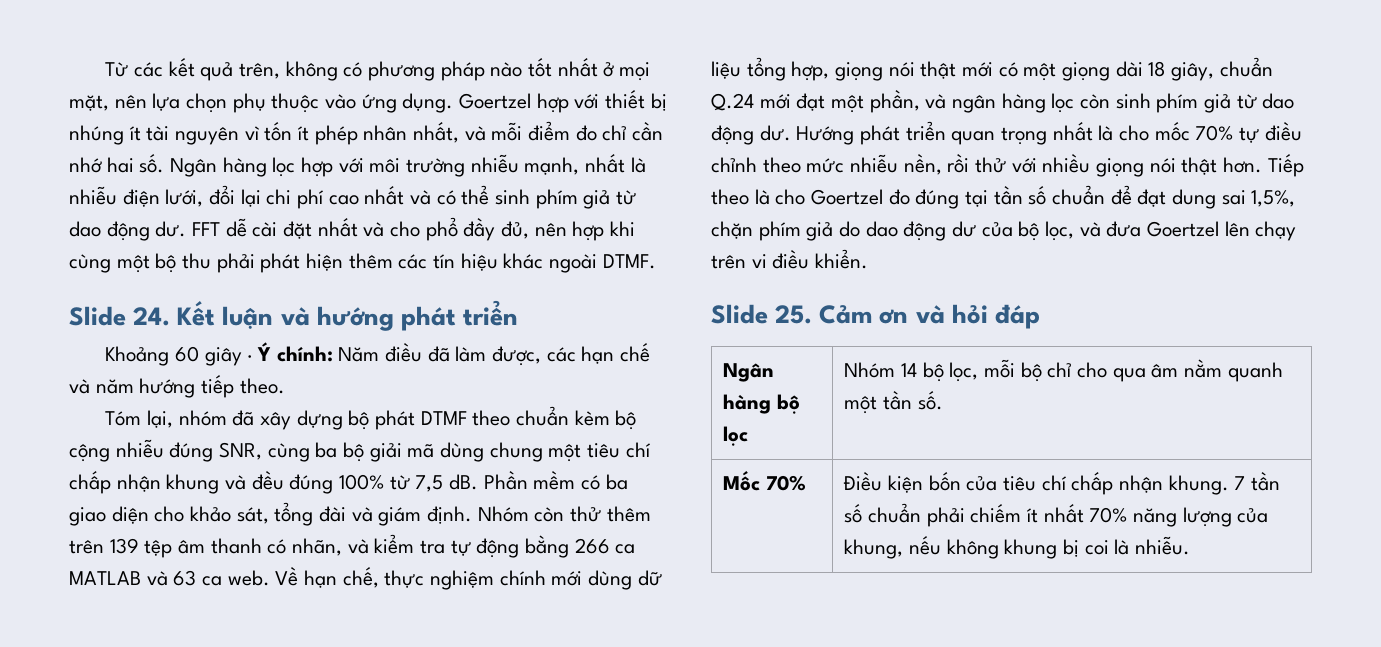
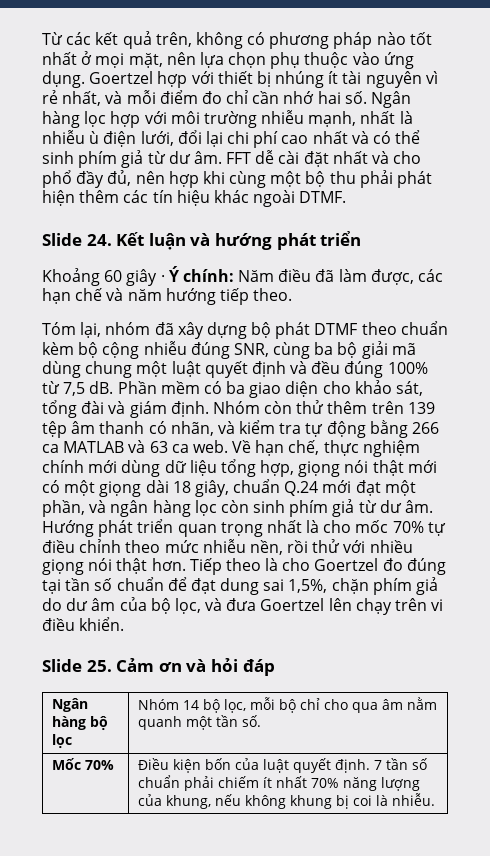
[264,122,408,145] tốn ít phép nhân -> [42,90,58,104] rẻ
(117, 195) none -> [89,131,100,144] ù
[69,221,187,241] dao động dư. -> [168,151,222,164] dư âm.
[587,442,651,458] [69,471,220,494] tiêu chí chấp nhận khung -> [171,361,286,378] luật quyết định
[1262,93,1295,109] [711,125,791,145] dao động dư. -> [379,500,434,513] dư âm.
[865,221,977,241] dao động dư -> [66,598,116,611] dư âm
[1002,472,1229,495] tiêu chí chấp nhận khung. -> [262,758,370,773] luật quyết định.

